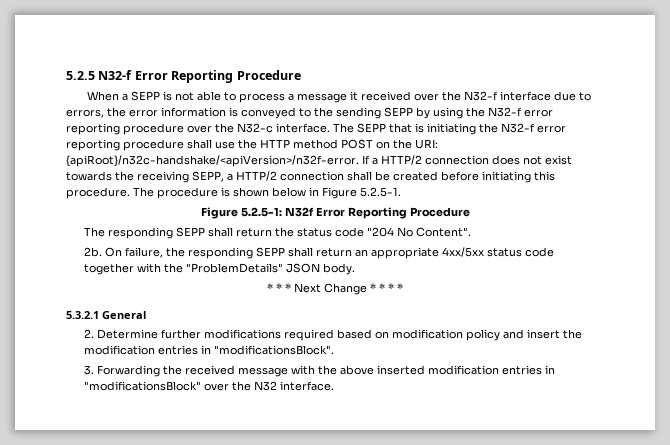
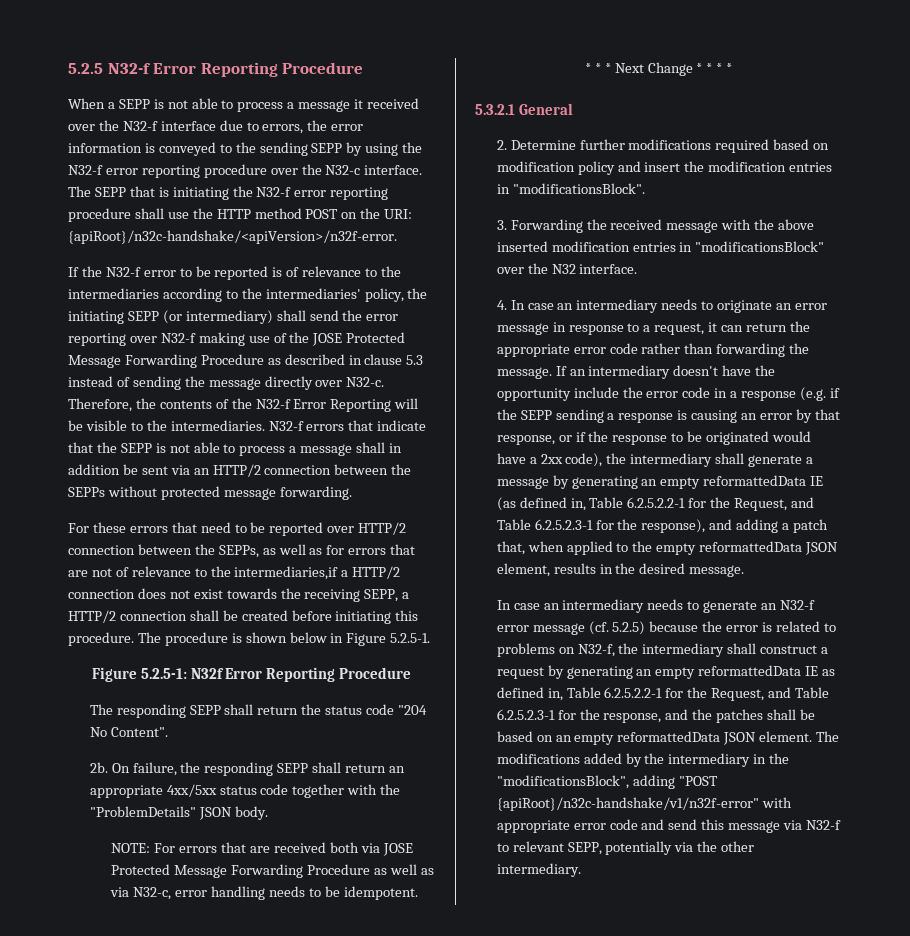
[362,155,370,164] If -> [68,266,402,280] [68,288,428,302] [68,310,399,324] [68,332,406,346] [68,354,424,368] [68,376,385,390] [68,398,419,412] [68,420,427,431] [68,442,403,456] [68,464,412,477] [68,486,352,500] [68,522,407,536] [68,544,416,558] [68,566,339,580] // If the N32-f error to be reported is of relevance to the intermediaries according to the intermediaries' policy, the initiating SEPP (or intermediary) shall send the error reporting over N32-f making use of the JOSE Protected Message Forwarding Procedure as described in clause 5.3 instead of sending the message directly over N32-c. Therefore, the contents of the N32-f Error Reporting will be visible to the intermediaries. N32-f errors that indicate that the SEPP is not able to process a message shall in addition be sent via an HTTP/2 connection between the SEPPs without protected message forwarding. // For these errors that need to be reported over HTTP/2 connection between the SEPPs, as well as for errors that are not of relevance to the intermediaries,if
(356, 269) none -> [111,842,413,856] [111,864,434,878] [110,886,418,900] // NOTE: For errors that are received both via JOSE Protected Message Forwarding Procedure as well as via N32-c, error handling needs to be idempotent.
(335, 386) none -> [496,299,827,313] [496,321,810,335] [496,343,810,357] [496,365,776,379] [496,387,840,401] [496,409,840,423] [496,431,812,445] [496,453,814,467] [496,475,824,489] [496,497,815,511] [496,519,829,533] [496,541,839,555] [496,563,745,577] [496,599,816,613] [496,621,836,635] [496,643,829,657] [496,665,836,679] [496,687,830,701] [496,709,816,723] [496,731,840,745] [496,753,790,767] [496,775,718,789] [496,797,792,811] [496,819,842,833] [496,841,755,855] [496,863,581,877] // 4. In case an intermediary needs to originate an error message in response to a request, it can return the appropriate error code rather than forwarding the message. If an intermediary doesn't have the opportunity include the error code in a response (e.g. if the SEPP sending a response is causing an error by that response, or if the response to be originated would have a 2xx code), the intermediary shall generate a message by generating an empty reformattedData IE (as defined in, Table 6.2.5.2.2-1 for the Request, and Table 6.2.5.2.3-1 for the response), and adding a patch that, when applied to the empty reformattedData JSON element, results in the desired message. // In case an intermediary needs to generate an N32-f error message (cf. 5.2.5) because the error is related to problems on N32-f, the intermediary shall construct a request by generating an empty reformattedData IE as defined in, Table 6.2.5.2.2-1 for the Request, and Table 6.2.5.2.3-1 for the response, and the patches shall be based on an empty reformattedData JSON element. The modifications added by the intermediary in the "modificationsBlock", adding "POST {apiRoot}/n32c-handshake/v1/n32f-error" with appropriate error code and send this message via N32-f to relevant SEPP, potentially via the other intermediary.

